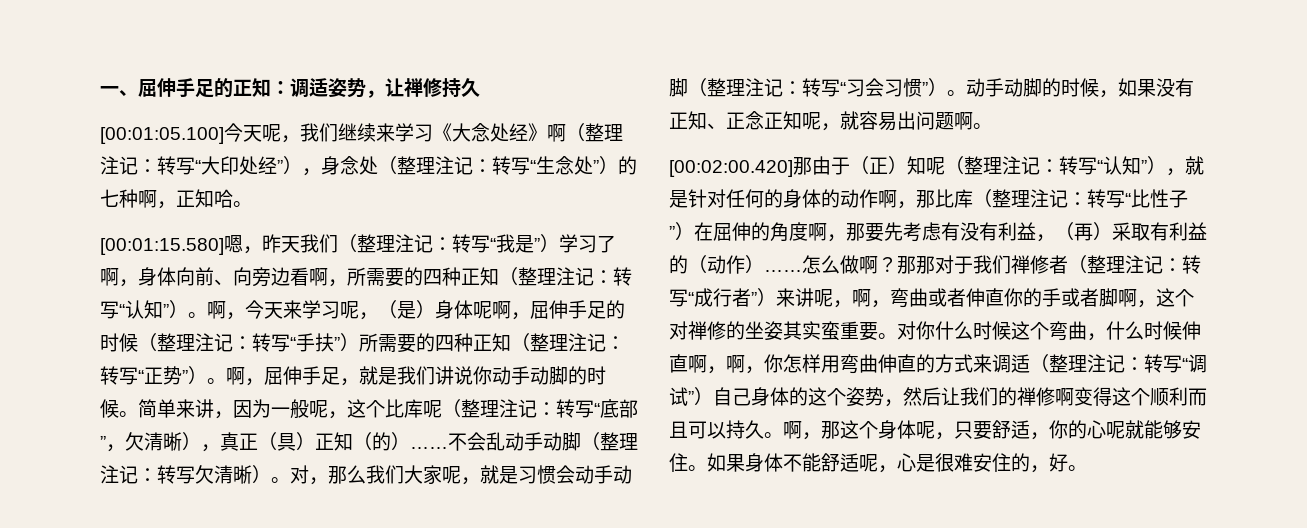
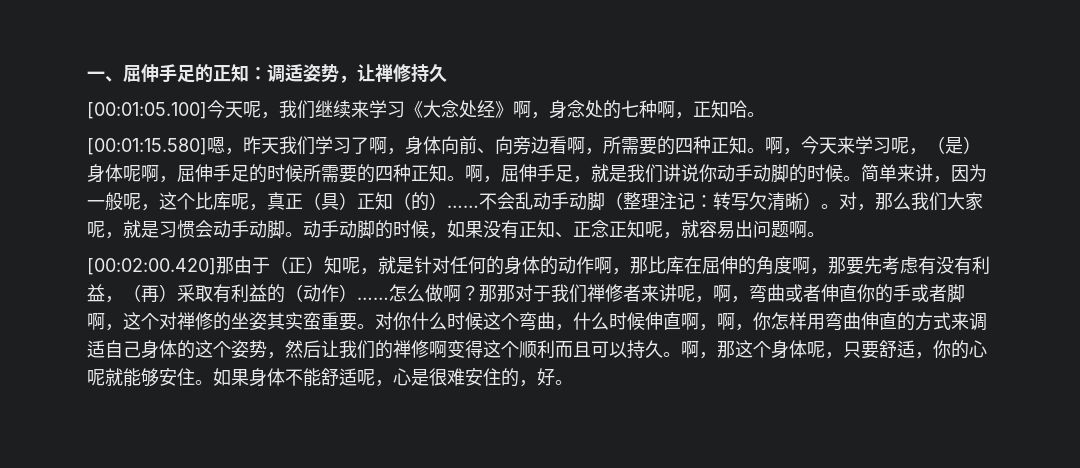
[566,123,623,142] [100,156,618,176] （整理注记：转写“大印处经”），身念处（整理注记：转写“生念处”） -> [531,100,603,119] ，身念处
[338,234,559,253] （整理注记：转写“我是”） -> (315, 145) none
[499,267,632,286] [100,300,188,319] （整理注记：转写“认知”） -> (747, 145) none
[138,333,625,353] [100,366,207,385] （整理注记：转写“手扶”）所需要的四种正知（整理注记：转写“正势”） -> [303,164,447,183] 所需要的四种正知
[442,399,638,418] [100,432,201,452] （整理注记：转写“底部”，欠清晰） -> (249, 201) none
[688,78,947,97] （整理注记：转写“习会习惯”） -> (285, 229) none
[945,156,1166,175] （整理注记：转写“认知”） -> (360, 265) none
[973,189,1188,208] [669,222,694,241] （整理注记：转写“比性子”） -> (684, 265) none
[1068,255,1201,274] [669,288,776,307] （整理注记：转写“成行者”） -> (641, 293) none
[1030,354,1207,373] [669,387,713,406] （整理注记：转写“调试”） -> (105, 349) none

